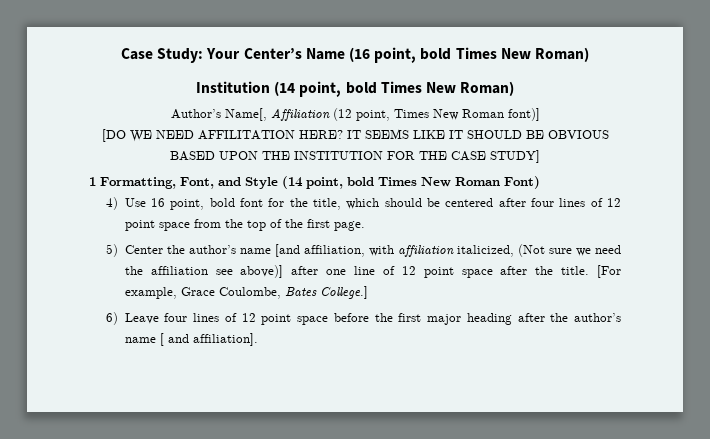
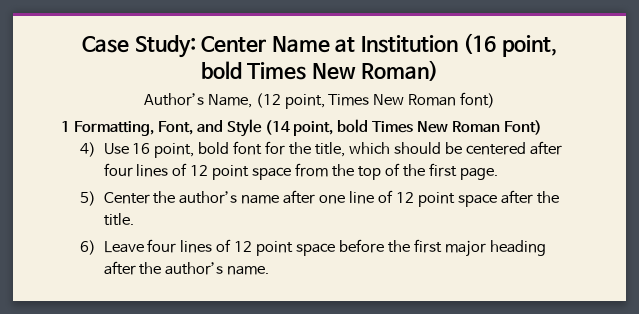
[206,48,345,60] Your Center’s Name -> [201,35,458,53] Center Name at Institution
[195,81,515,97] // Institution (14 point, bold Times New Roman) -> (439, 70) none
[224,108,330,121] Name[, Affiliation -> [207,94,252,108] Name,
[507,108,540,121] [101,129,609,142] [170,150,540,163] font)] // [DO WE NEED AFFILITATION HERE? IT SEEMS LIKE IT SHOULD BE OBVIOUS BASED UPON THE INSTITUTION FOR THE CASE STUDY] -> [460,92,496,108] font)
[274,244,621,257] [124,265,284,278] [and affiliation, with affiliation italicized, (Not sure we need the affiliation see above)] -> (280, 199) none
[597,265,622,278] [124,286,368,299] [For example, Grace Coulombe, Bates College.] -> (134, 219) none
[124,333,258,346] name [ and affiliation]. -> [227,266,270,275] name.

